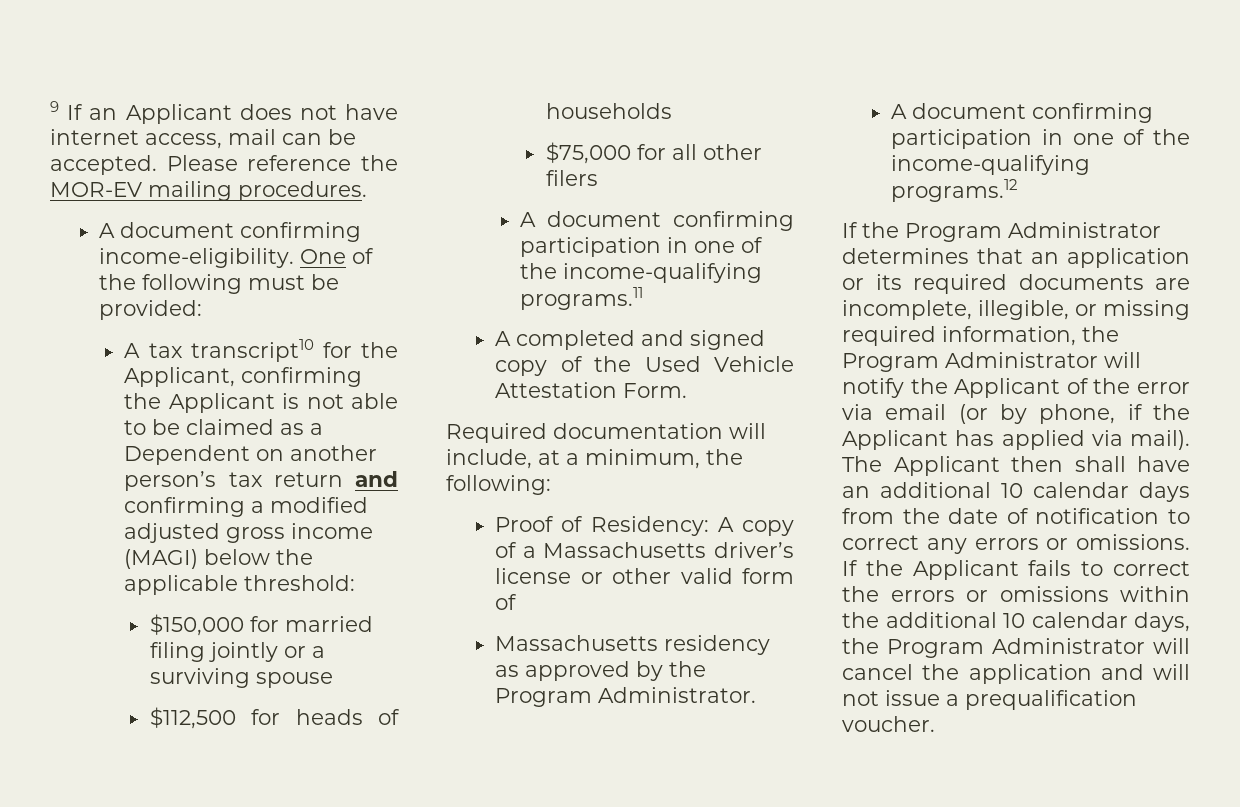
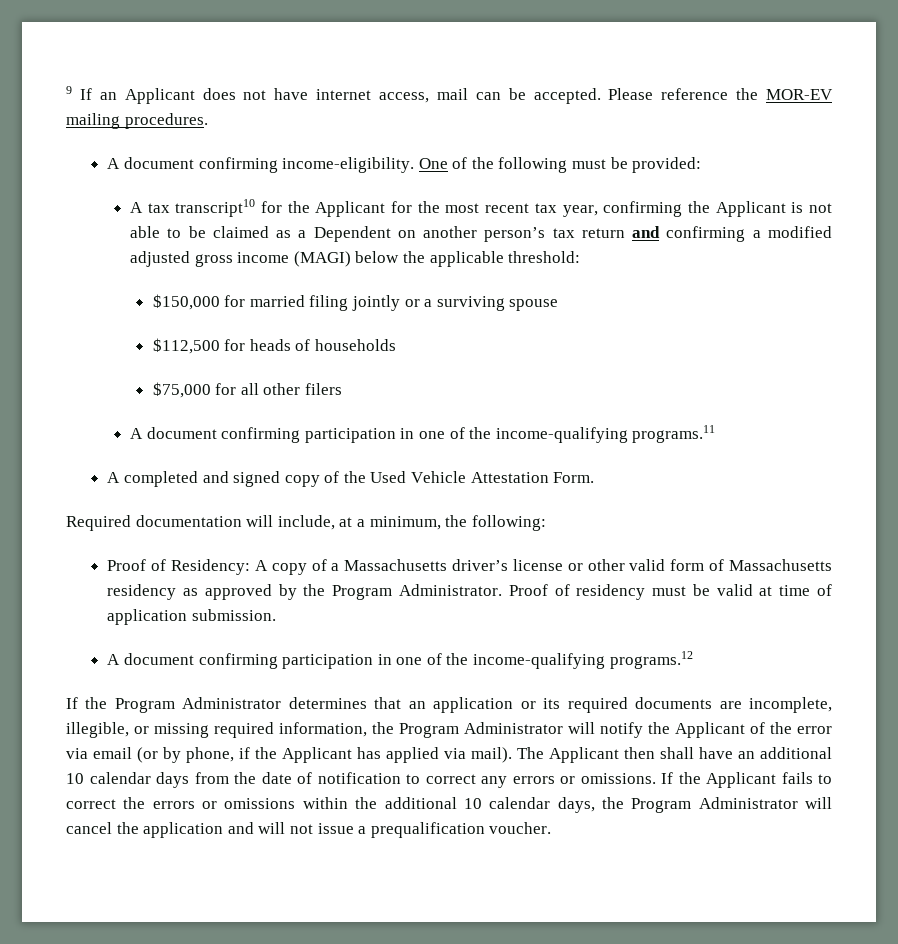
[124,367,236,387] Applicant, -> [315,201,598,217] Applicant for the most recent tax year,
(518, 602) // -> (725, 565) none
(757, 695) none -> [508,584,832,600] [107,609,276,625] Proof of residency must be valid at time of application submission.

